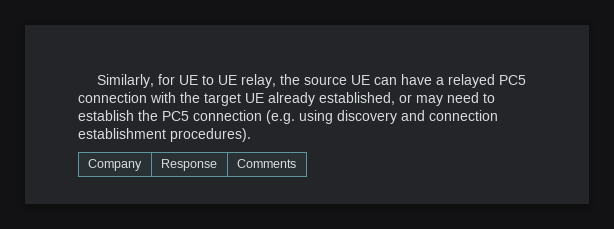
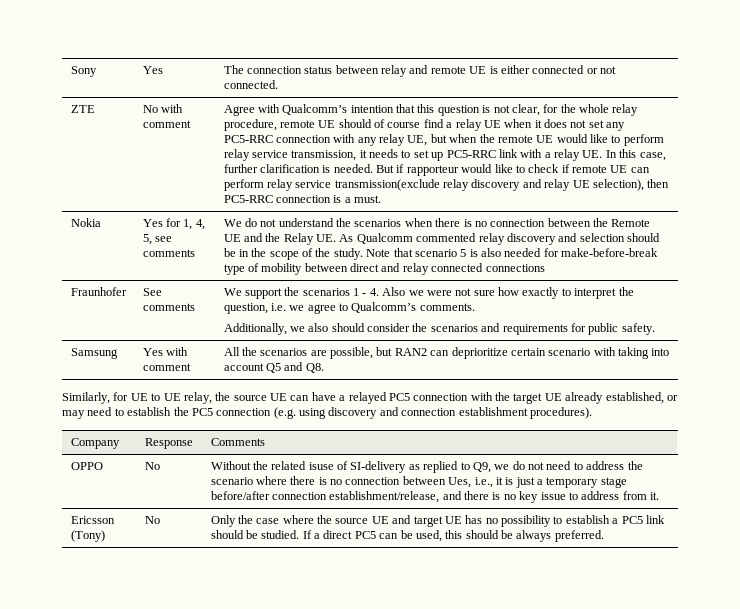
(97, 81) none -> [70,66,97,77] [142,66,163,74] [223,65,616,77] [223,80,278,89] [70,105,95,113] [142,104,183,113] [142,120,191,128] [223,104,639,116] [223,119,626,131] [223,134,664,146] [223,149,666,161] [223,164,650,176] [223,179,670,191] [223,195,381,203] [70,218,101,227] [142,218,205,230] [142,234,172,245] [142,249,195,257] [223,218,651,227] [223,233,660,245] [223,248,659,260] [223,263,545,275] [70,287,127,296] [142,288,162,296] [142,303,195,311] [223,287,634,299] [223,302,475,314] [223,323,655,335] [70,348,118,359] [142,347,188,356] [142,363,191,371] [223,347,670,359] [223,362,324,373] Sony | Yes | The connection status between relay and remote UE is either connected or not connected. // ZTE | No with comment | Agree with Qualcomm’s intention that this question is not clear, for the whole relay procedure, remote UE should of course find a relay UE when it does not set any PC5-RRC connection with any relay UE, but when the remote UE would like to perform relay service transmission, it needs to set up PC5-RRC link with a relay UE. In this case, further clarification is needed. But if rapporteur would like to check if remote UE can perform relay service transmission(exclude relay discovery and relay UE selection), then PC5-RRC connection is a must. // Nokia | Yes for 1, 4, 5, see comments | We do not understand the scenarios when there is no connection between the Remote UE and the Relay UE. As Qualcomm commented relay discovery and selection should be in the scope of the study. Note that scenario 5 is also needed for make-before-break type of mobility between direct and relay connected connections // Fraunhofer | See comments | We support the scenarios 1 - 4. Also we were not sure how exactly to interpret the question, i.e. we agree to Qualcomm’s comments. // Additionally, we also should consider the scenarios and requirements for public safety. // Samsung | Yes with comment | All the scenarios are possible, but RAN2 can deprioritize certain scenario with taking into account Q5 and Q8. //
(296, 163) none -> [70,462,103,470] [144,462,160,470] [210,461,643,473] [210,476,627,488] [210,491,659,503] [70,516,115,524] [70,530,105,542] [144,516,160,524] [210,515,665,527] [210,530,604,542] // OPPO | No | Without the related isuse of SI-delivery as replied to Q9, we do not need to address the scenario where there is no connection between Ues, i.e., it is just a temporary stage before/after connection establishment/release, and there is no key issue to address from it. // Ericsson (Tony) | No | Only the case where the source UE and target UE has no possibility to establish a PC5 link should be studied. If a direct PC5 can be used, this should be always preferred.

